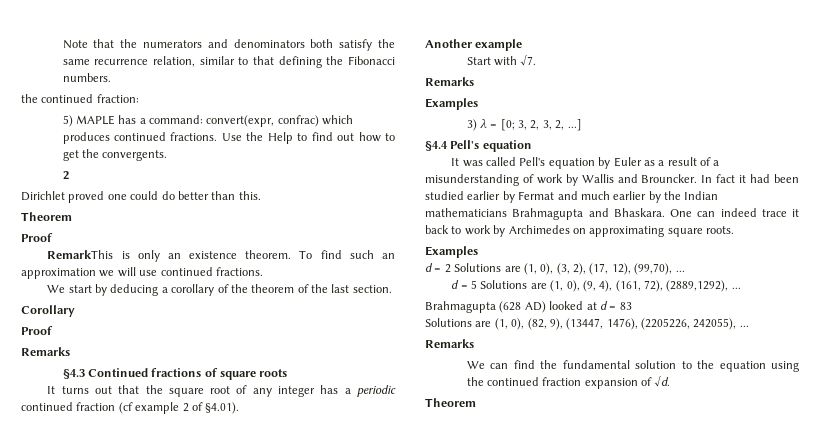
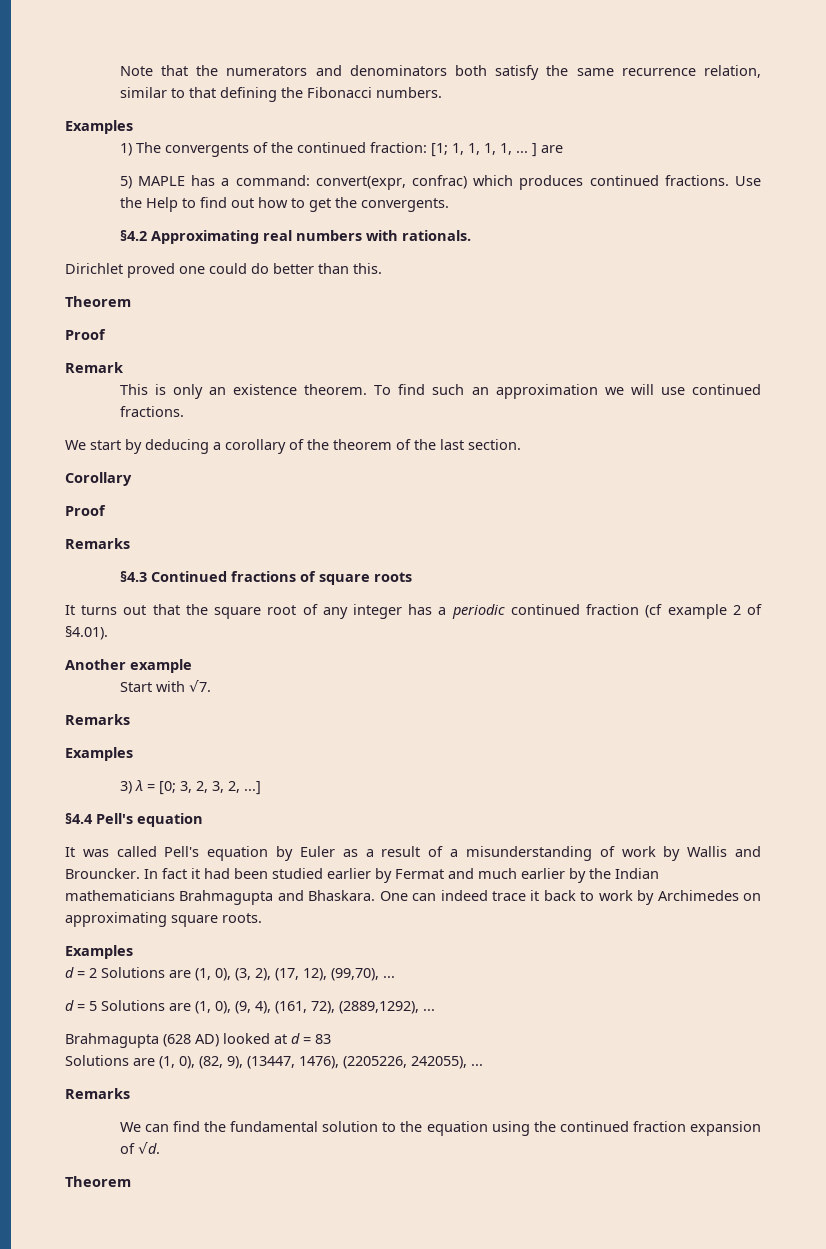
[21,94,139,103] the continued fraction: -> [65,120,133,134] [119,142,563,157] Examples // 1) The convergents of the continued fraction: [1; 1, 1, 1, 1, ... ] are
[62,171,69,180] 2 -> [119,230,471,244] §4.2 Approximating real numbers with rationals.
[47,250,114,259] RemarkThis -> [65,362,123,373] [119,384,148,395] Remark // This

